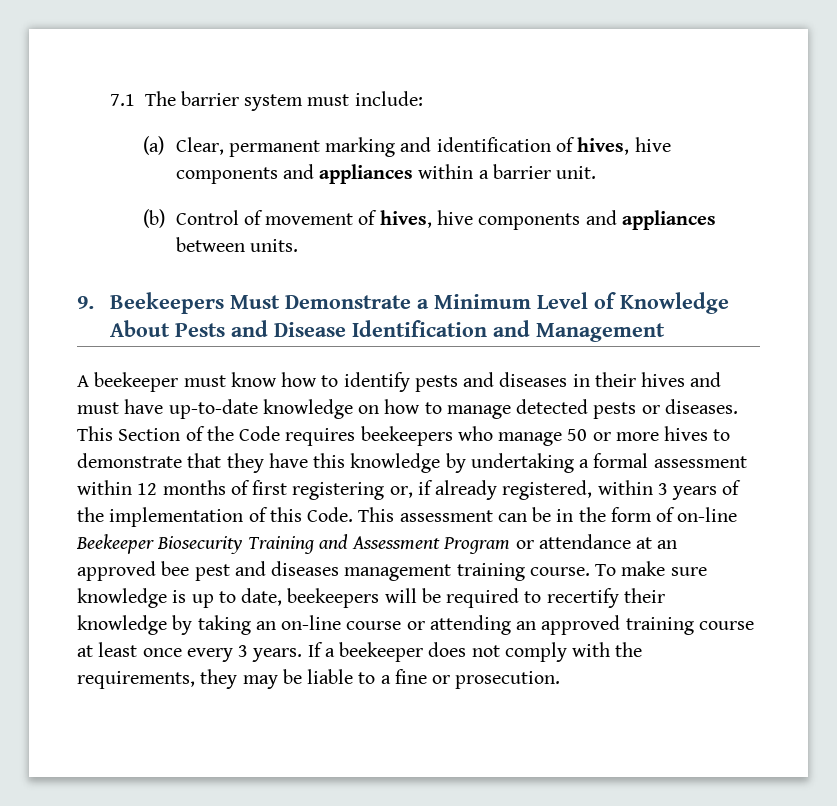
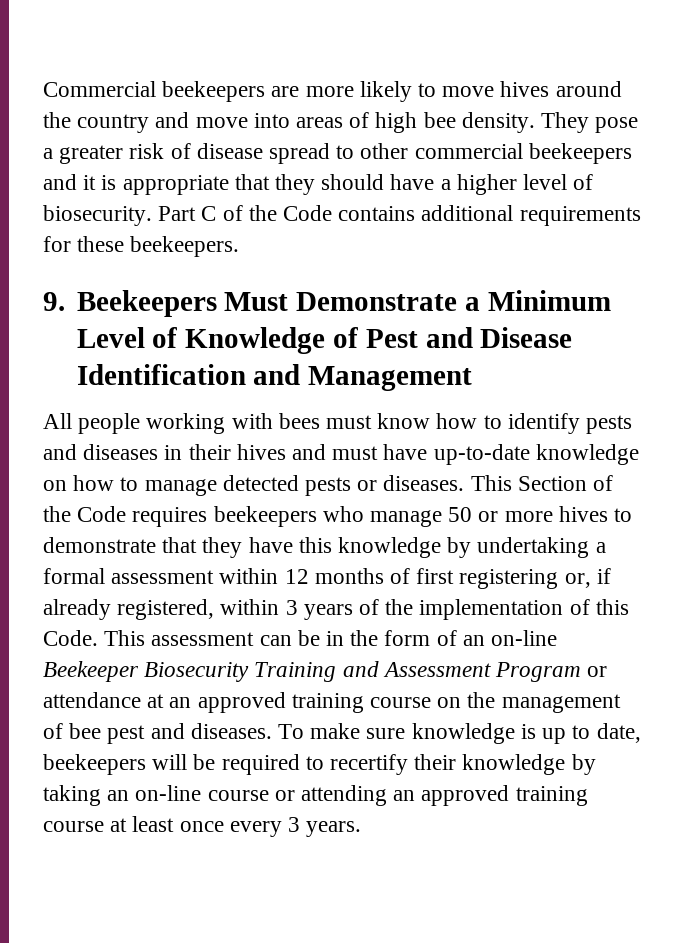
[109,91,423,111] [142,136,671,157] [175,164,597,184] [142,209,716,230] [175,237,298,252] 7.1 The barrier system must include: // (a) Clear, permanent marking and identification of hives, hive components and appliances within a barrier unit. // (b) Control of movement of hives, hive components and appliances between units. -> [43,81,622,102] [43,112,639,133] [43,143,632,164] [43,174,594,195] [43,205,641,226] [43,236,240,257] Commercial beekeepers are more likely to move hives around the country and move into areas of high bee density. They pose a greater risk of disease spread to other commercial beekeepers and it is appropriate that they should have a higher level of biosecurity. Part C of the Code contains additional requirements for these beekeepers.
[109,320,225,337] About Pests -> [332,327,418,348] of Pest
[77,372,179,392] A beekeeper -> [43,413,320,434] All people working with bees
(676, 514) none -> [462,635,485,646] an
[161,561,590,581] bee pest and diseases management training course. -> [291,692,621,713] [43,723,272,744] training course on the management of bee pest and diseases.
[307,642,643,662] [77,669,561,689] If a beekeeper does not comply with the requirements, they may be liable to a fine or prosecution. -> (362, 829) none

